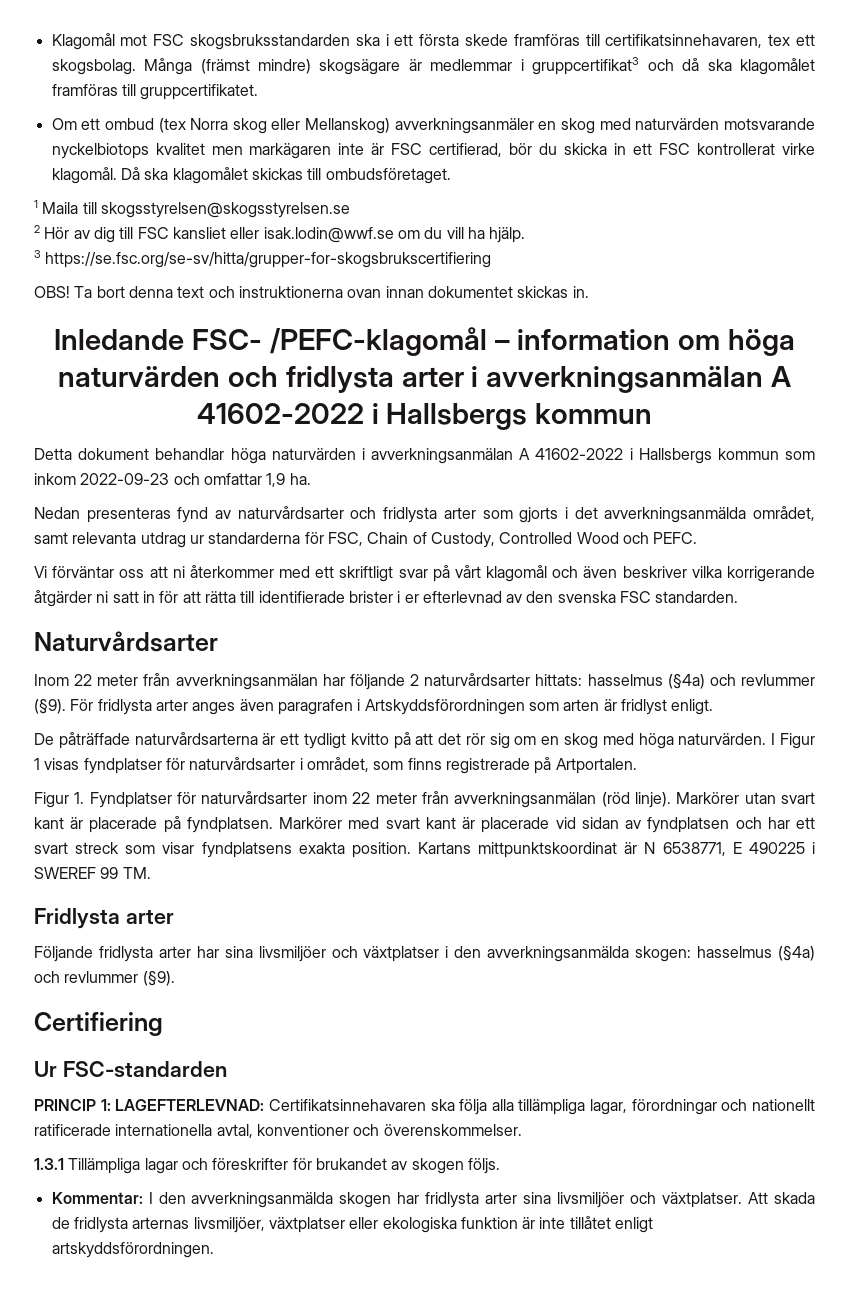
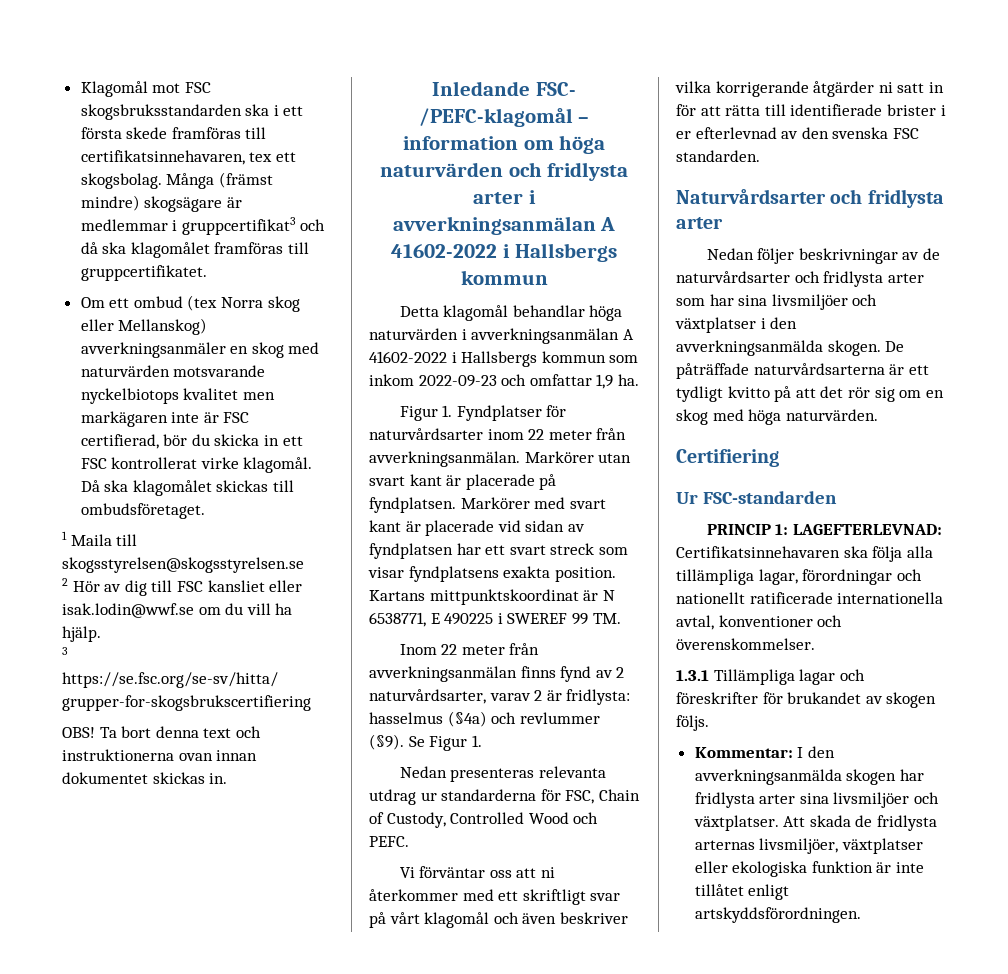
[78,448,150,460] dokument -> [443,305,509,321] klagomål
[34,506,816,523] [34,532,68,544] Nedan presenteras fynd av naturvårdsarter och fridlysta arter som gjorts i det avverkningsanmälda området, samt -> [399,405,567,421] [369,428,627,440] [369,451,632,467] [369,474,557,490] [369,497,606,513] [369,520,585,536] [369,543,628,559] [368,566,616,582] [369,589,615,605] [369,612,621,627] [399,643,540,655] [369,666,625,682] [369,689,631,705] [369,711,600,727] [369,734,482,751] [399,766,535,782] Figur 1. Fyndplatser för naturvårdsarter inom 22 meter från avverkningsanmälan. Markörer utan svart kant är placerade på fyndplatsen. Markörer med svart kant är placerade vid sidan av fyndplatsen har ett svart streck som visar fyndplatsens exakta position. Kartans mittpunktskoordinat är N 6538771, E 490225 i SWEREF 99 TM. // Inom 22 meter från avverkningsanmälan finns fynd av 2 naturvårdsarter, varav 2 är fridlysta: hasselmus (§4a) och revlummer (§9). Se Figur 1. // Nedan presenteras
[34,673,815,690] [34,699,714,715] // Inom 22 meter från avverkningsanmälan har följande 2 naturvårdsarter hittats: hasselmus (§4a) och revlummer (§9). För fridlysta arter anges även paragrafen i Artskyddsförordningen som arten är fridlyst enligt. // -> [830,189,944,208] [676,217,723,229] [706,248,940,264] [676,271,924,287] [676,294,878,310] [675,317,798,333] [676,340,881,356] och fridlysta arter // Nedan följer beskrivningar av de naturvårdsarter och fridlysta arter som har sina livsmiljöer och växtplatser i den avverkningsanmälda skogen.
[771,733,815,749] [34,757,637,774] [34,791,815,808] [34,816,816,833] [34,842,815,858] [34,867,151,879] [34,908,174,929] [34,946,815,962] [34,971,175,986] I Figur 1 visas fyndplatser för naturvårdsarter i området, som finns registrerade på Artportalen. // Figur 1. Fyndplatser för naturvårdsarter inom 22 meter från avverkningsanmälan (röd linje). Markörer utan svart kant är placerade på fyndplatsen. Markörer med svart kant är placerade vid sidan av fyndplatsen och har ett svart streck som visar fyndplatsens exakta position. Kartans mittpunktskoordinat är N 6538771, E 490225 i SWEREF 99 TM. // Fridlysta arter // Följande fridlysta arter har sina livsmiljöer och växtplatser i den avverkningsanmälda skogen: hasselmus (§4a) och revlummer (§9). -> (878, 415) none

